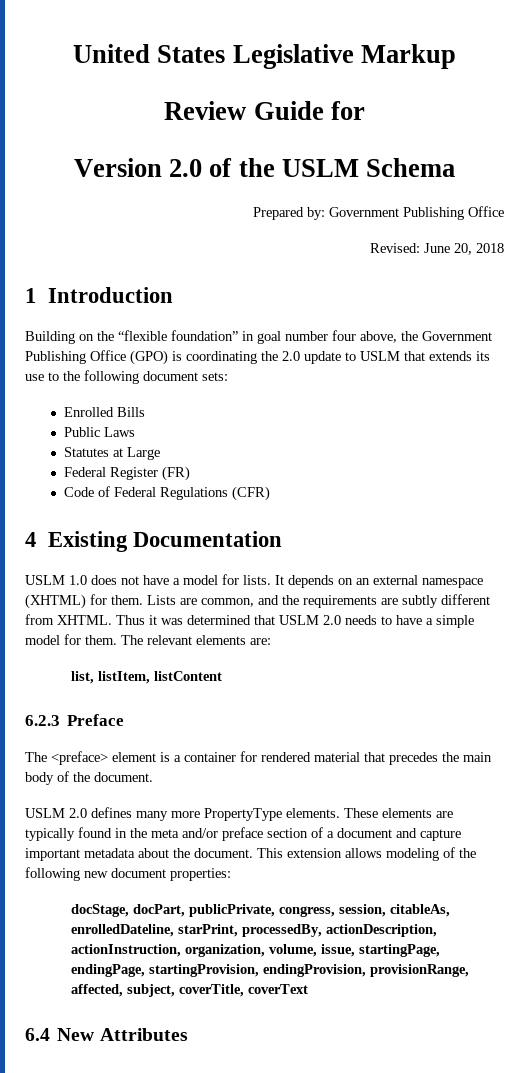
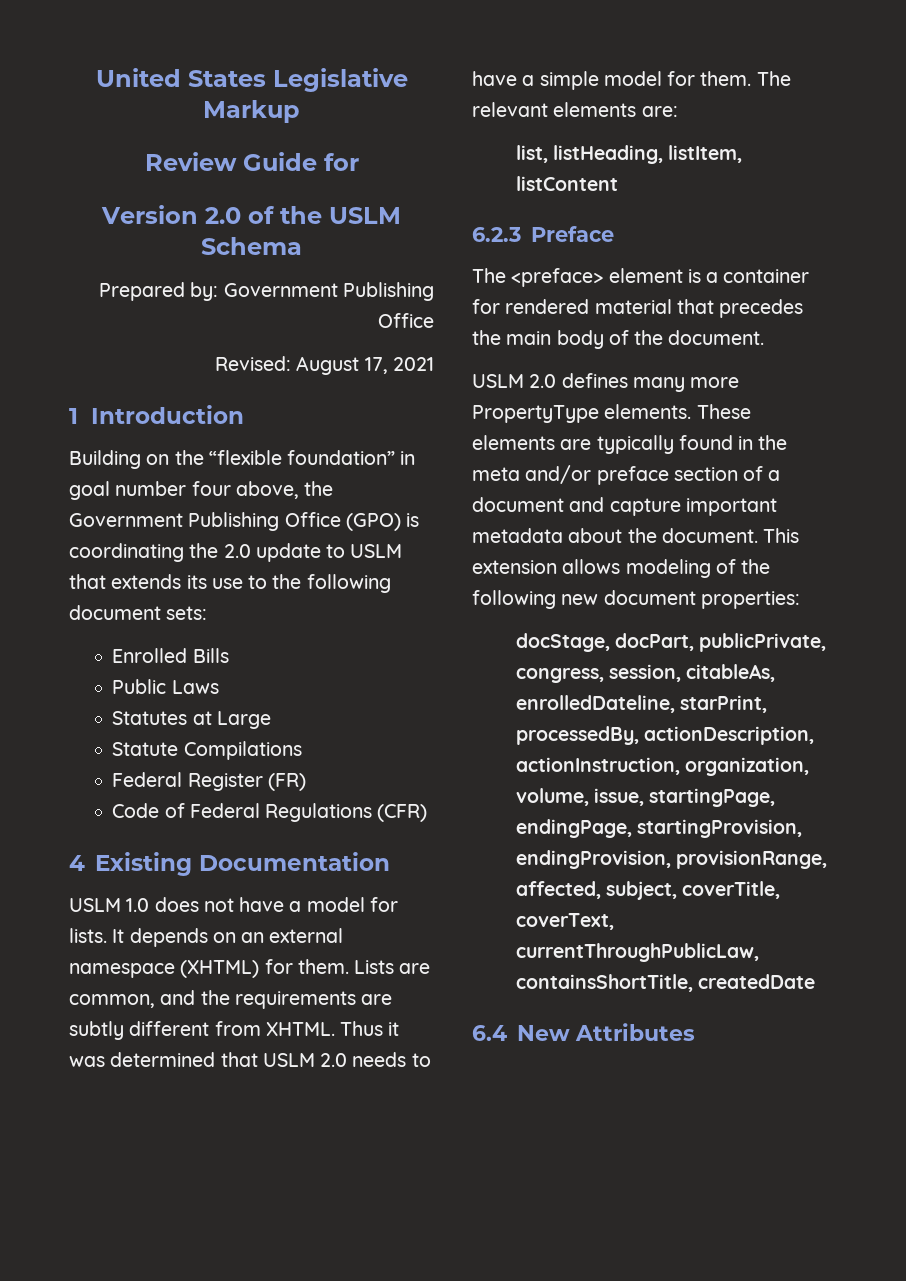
[424,243,504,255] June 20, 2018 -> [296,356,434,375] August 17, 2021
(161, 453) none -> [112,741,302,760] // Statute Compilations
(95, 677) none -> [553,145,664,164] listHeading,
[248,984,309,994] coverText -> [515,913,614,930] [515,943,759,962] [515,974,816,992] coverText, currentThroughPublicLaw, containsShortTitle, createdDate

